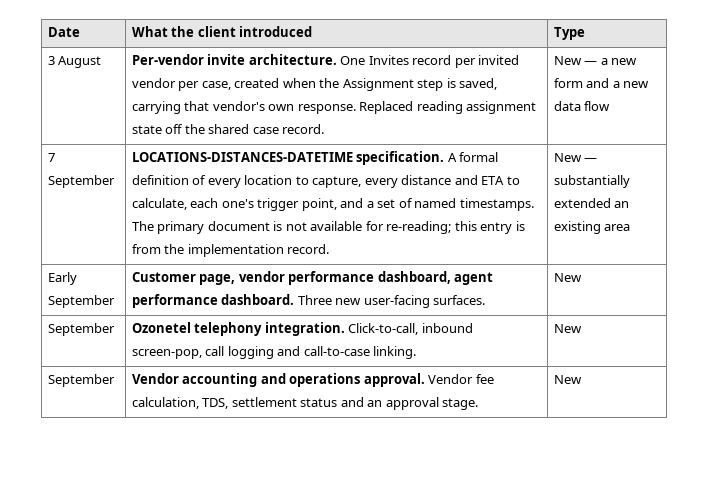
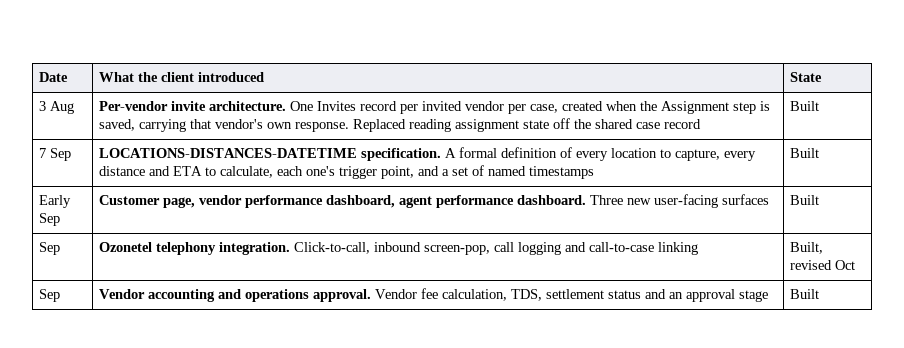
[553,27,585,40] Type -> [790,72,823,82] State
[58,56,102,68] August -> [50,101,75,114] Aug
[282,124,325,134] [553,56,638,65] [553,78,650,88] [553,101,611,111] record. | New — a new form and a new data flow -> [664,119,702,129] [790,101,820,111] record | Built
[47,175,115,188] September -> [50,148,72,161] Sep
[459,198,534,211] [131,221,525,234] [131,244,330,257] [553,153,598,162] [553,175,630,188] [553,198,630,208] [553,221,631,234] timestamps. The primary document is not available for re-reading; this entry is from the implementation record. | New — substantially extended an existing area -> [529,166,595,179] [790,148,820,158] timestamps | Built
[47,295,115,308] September -> [39,213,61,226] Sep
[433,295,486,305] [553,273,582,282] [47,323,115,336] surfaces. | New // September -> [722,194,770,205] [790,195,820,205] [39,242,61,255] surfaces | Built // Sep
[373,346,417,359] [553,324,582,333] [47,374,115,387] linking. | New // September -> [658,242,699,255] [790,242,824,254] [790,260,856,270] [39,289,61,302] linking | Built, revised Oct // Sep
[442,398,479,410] [553,375,582,384] stage. | New -> [739,290,769,302] [790,289,820,299] stage | Built

